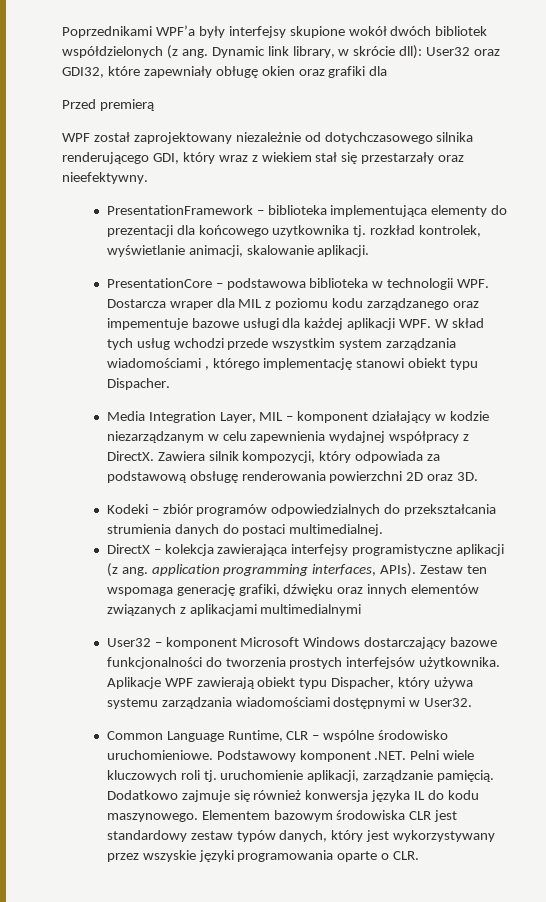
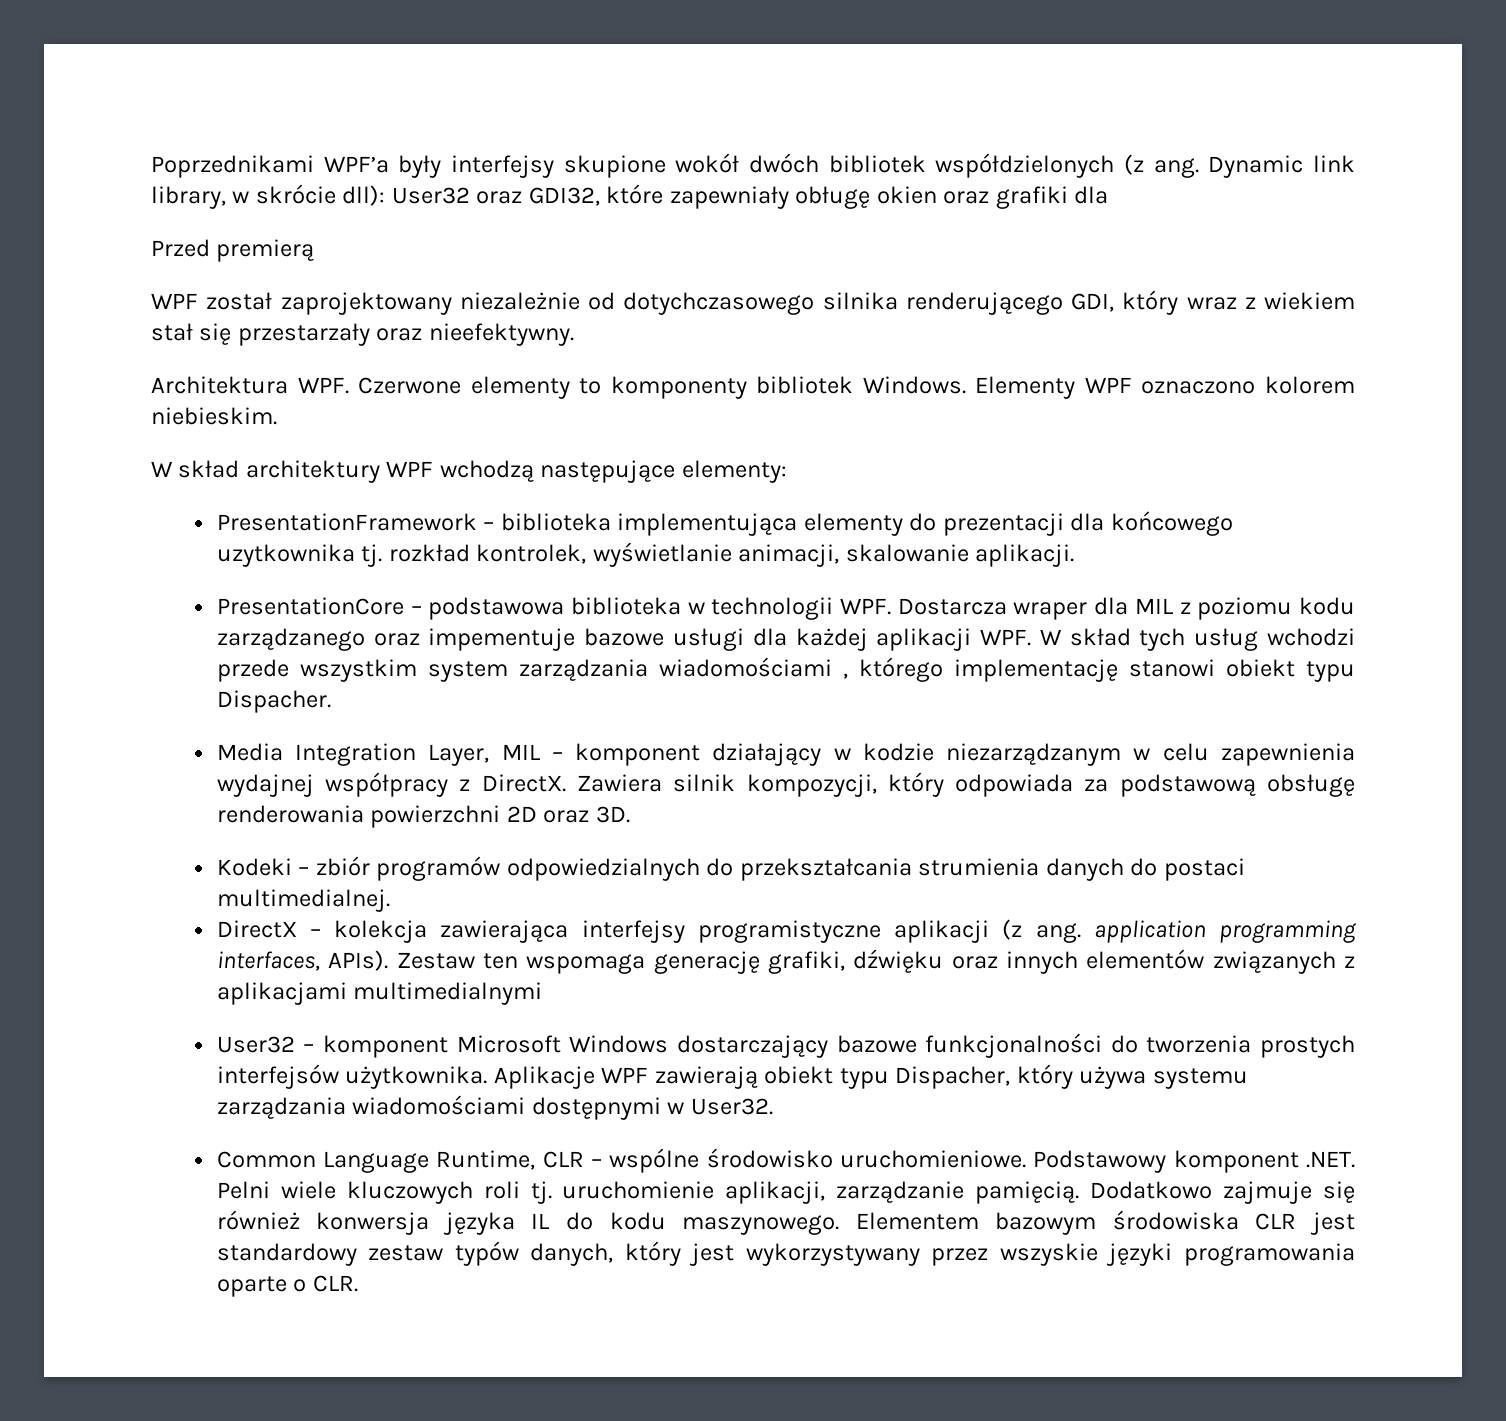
(148, 178) none -> [151,376,1355,399] [151,407,277,425] [151,460,787,483] // Architektura WPF. Czerwone elementy to komponenty bibliotek Windows. Elementy WPF oznaczono kolorem niebieskim. // W skład architektury WPF wchodzą następujące elementy:

